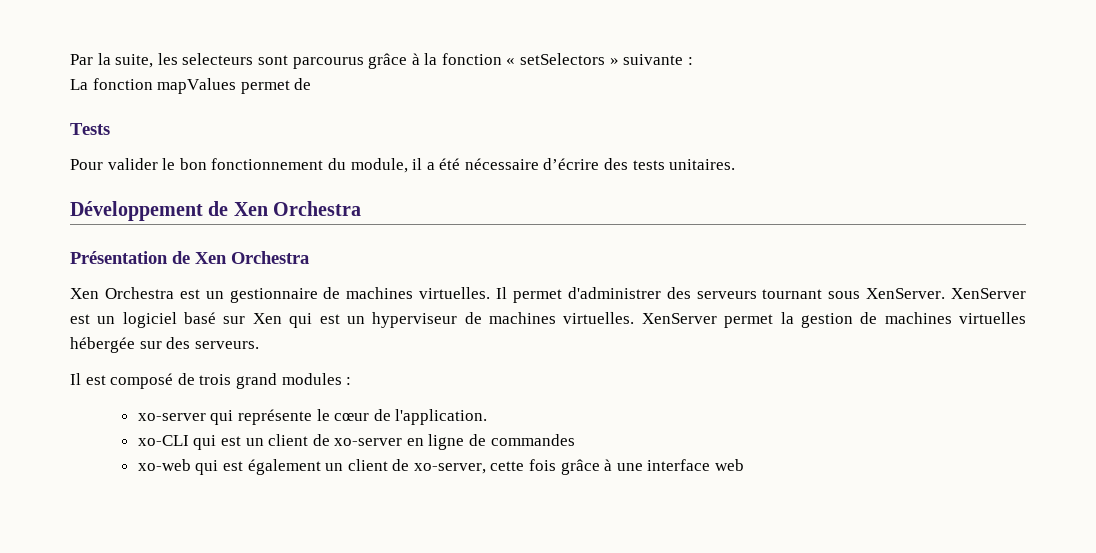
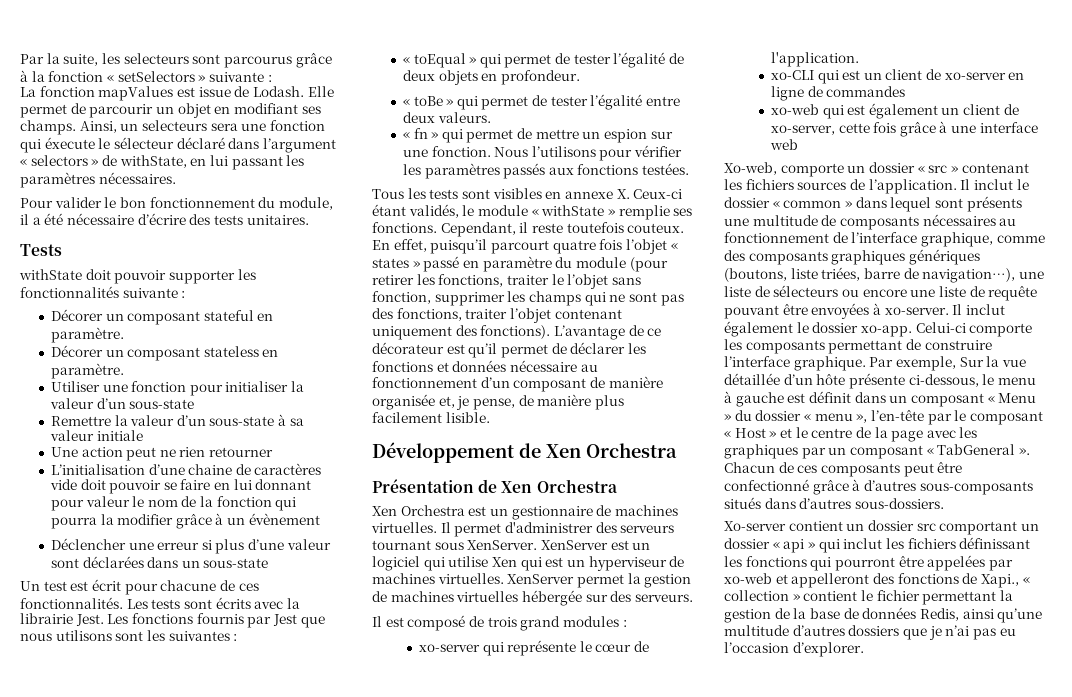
[240,78,312,94] [70,123,110,135] permet de // Tests -> [176,86,334,97] [20,103,321,118] [20,120,325,135] [20,137,336,153] [20,155,305,170] [20,172,176,188] est issue de Lodash. Elle permet de parcourir un objet en modifiant ses champs. Ainsi, un selecteurs sera une fonction qui éxecute le sélecteur déclaré dans l’argument « selectors » de withState, en lui passant les paramètres nécessaires.
(736, 164) none -> [20,244,62,256] [19,269,256,284] [20,286,186,298] [50,309,274,325] [50,327,124,343] [50,345,279,361] [50,363,124,379] [50,381,305,396] [49,398,195,409] [50,414,304,426] [49,430,143,441] [50,447,274,461] [50,463,322,475] [49,479,312,494] [50,496,297,511] [50,513,320,529] [50,538,331,554] [50,556,269,568] [20,579,259,595] [20,597,300,609] [20,613,325,628] [20,630,238,641] [402,52,685,68] [402,70,580,85] [402,94,681,110] [402,112,491,123] [402,128,673,143] [402,145,683,161] [402,163,690,179] [372,188,683,199] [372,204,693,220] [372,222,685,237] [372,239,678,254] [372,256,668,272] [372,274,641,289] [372,291,684,306] [372,308,622,323] [372,325,662,340] [372,342,646,358] [372,360,598,372] [372,376,663,392] [372,394,624,410] [372,412,490,423] // Tests // withState doit pouvoir supporter les fonctionnalités suivante : // Décorer un composant stateful en paramètre. // Décorer un composant stateless en paramètre. // Utiliser une fonction pour initialiser la valeur d’un sous-state // Remettre la valeur d’un sous-state à sa valeur initiale // Une action peut ne rien retourner // L’initialisation d’une chaine de caractères vide doit pouvoir se faire en lui donnant pour valeur le nom de la fonction qui pourra la modifier grâce à un évènement // Déclencher une erreur si plus d’une valeur sont déclarées dans un sous-state // Un test est écrit pour chacune de ces fonctionnalités. Les tests sont écrits avec la librairie Jest. Les fonctions fournis par Jest que nous utilisons sont les suivantes : // « toEqual » qui permet de tester l’égalité de deux objets en profondeur. // « toBe » qui permet de tester l’égalité entre deux valeurs. // « fn » qui permet de mettre un espion sur une fonction. Nous l’utilisons pour vérifier les paramètres passés aux fonctions testées. // Tous les tests sont visibles en annexe X. Ceux-ci étant validés, le module « withState » remplie ses fonctions. Cependant, il reste toutefois couteux. En effet, puisqu’il parcourt quatre fois l’objet « states » passé en paramètre du module (pour retirer les fonctions, traiter le l’objet sans fonction, supprimer les champs qui ne sont pas des fonctions, traiter l’objet contenant uniquement des fonctions). L’avantage de ce décorateur est qu’il permet de déclarer les fonctions et données nécessaire au fonctionnement d’un composant de manière organisée et, je pense, de manière plus facilement lisible.
[184,312,246,324] basé sur -> [423,556,489,571] qui utilise
(744, 465) none -> [724,162,1029,177] [724,179,1029,194] [724,196,1022,212] [724,214,1017,230] [724,232,1045,247] [724,249,980,265] [724,267,1044,283] [724,285,1038,301] [724,303,1005,319] [724,321,1033,337] [724,339,992,354] [724,356,1026,371] [724,373,1036,389] [724,391,1037,407] [724,409,1043,425] [724,427,978,442] [724,444,1030,459] [724,461,963,477] [724,479,1033,495] [724,497,944,509] [724,520,1039,535] [724,537,1031,553] [724,555,1013,571] [724,573,1030,588] [724,590,1013,605] [724,607,1043,623] [724,625,1016,640] [724,642,864,657] // Xo-web, comporte un dossier « src » contenant les fichiers sources de l’application. Il inclut le dossier « common » dans lequel sont présents une multitude de composants nécessaires au fonctionnement de l’interface graphique, comme des composants graphiques génériques (boutons, liste triées, barre de navigation…), une liste de sélecteurs ou encore une liste de requête pouvant être envoyées à xo-server. Il inclut également le dossier xo-app. Celui-ci comporte les composants permettant de construire l’interface graphique. Par exemple, Sur la vue détaillée d’un hôte présente ci-dessous, le menu à gauche est définit dans un composant « Menu » du dossier « menu », l’en-tête par le composant « Host » et le centre de la page avec les graphiques par un composant « TabGeneral ». Chacun de ces composants peut être confectionné grâce à d’autres sous-composants situés dans d’autres sous-dossiers. // Xo-server contient un dossier src comportant un dossier « api » qui inclut les fichiers définissant les fonctions qui pourront être appelées par xo-web et appelleront des fonctions de Xapi., « collection » contient le fichier permettant la gestion de la base de données Redis, ainsi qu’une multitude d’autres dossiers que je n’ai pas eu l’occasion d’explorer.

